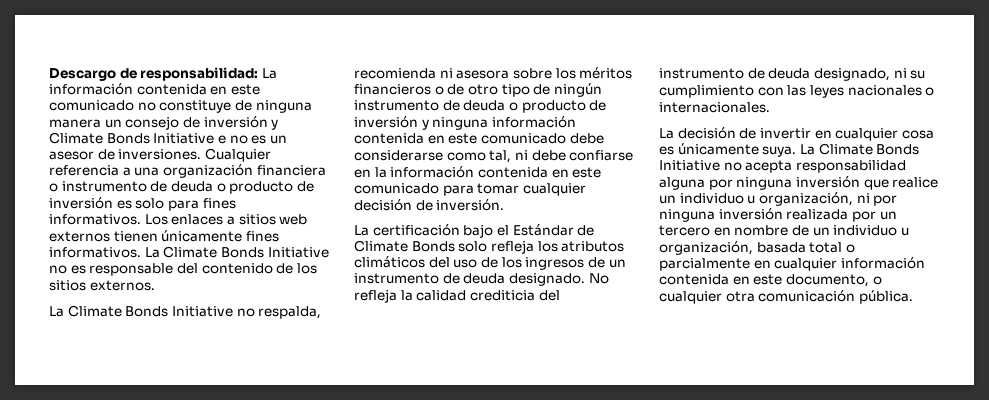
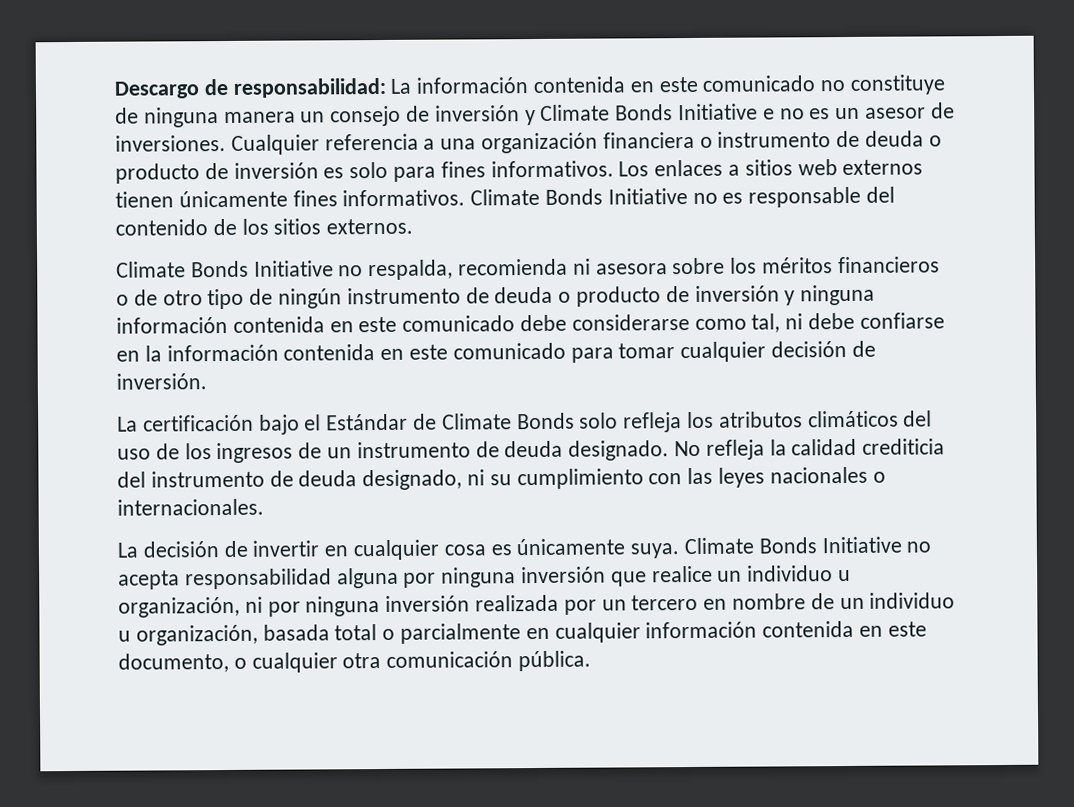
[144,247,160,258] La -> (466, 198) none
[49,306,64,317] La -> (414, 226) none
[799,144,815,155] La -> (681, 551) none

